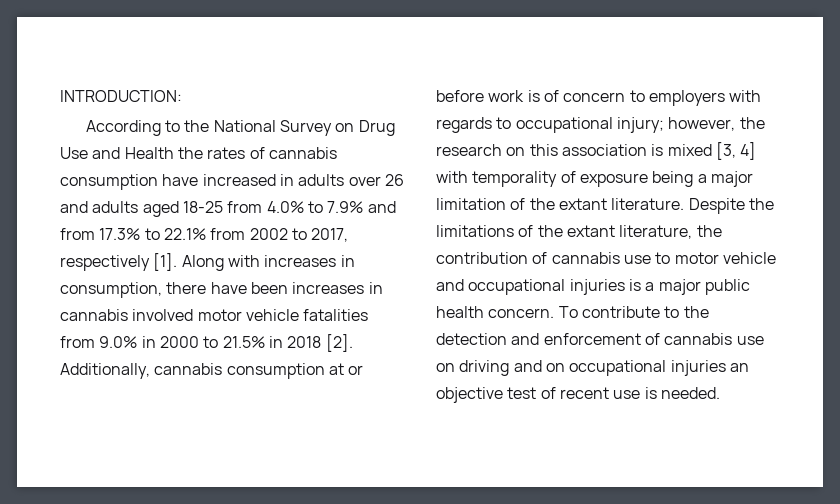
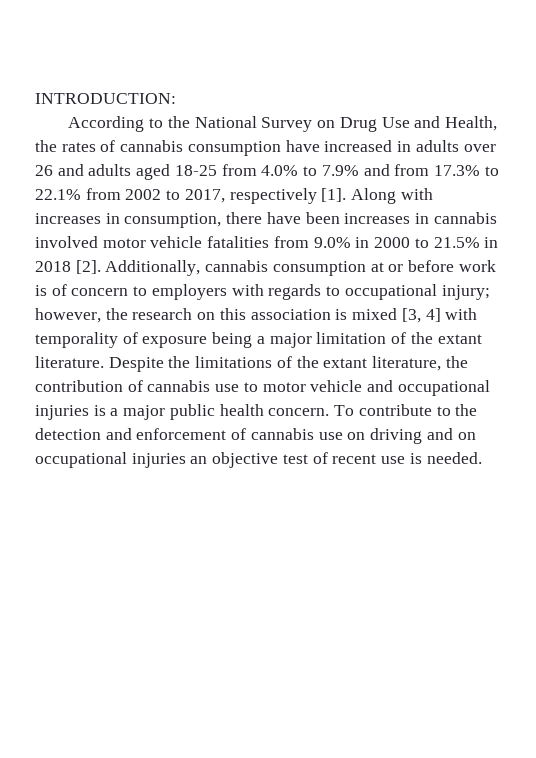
[124,147,174,159] Health -> [445,116,498,131] Health,

